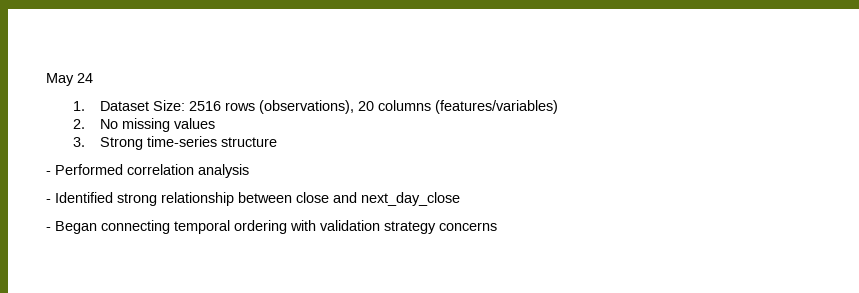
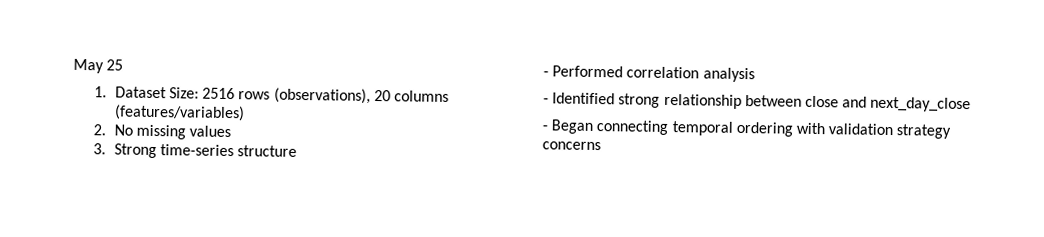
[77,73,93,83] 24 -> [106,59,124,71] 25

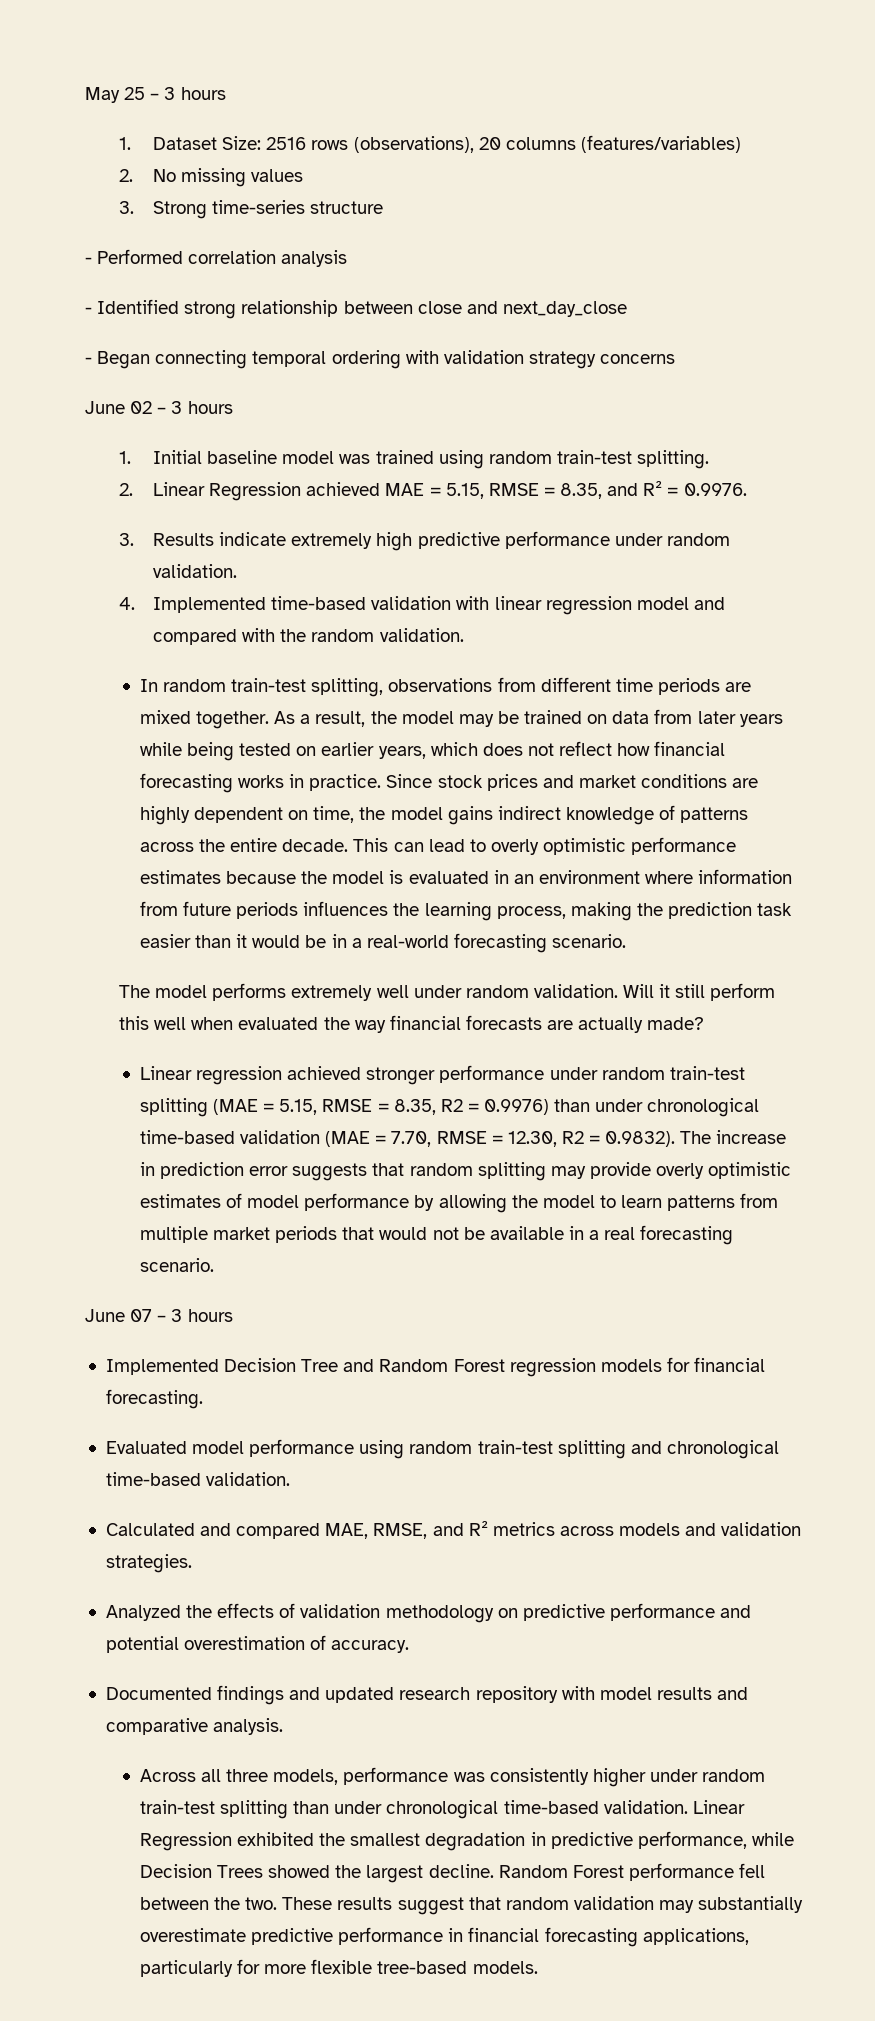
(124, 65) none -> [150,87,226,100] – 3 hours
(601, 146) none -> [85,401,233,414] [119,450,710,469] [119,481,747,501] [119,531,730,551] [153,564,238,578] [119,596,725,615] [153,628,464,645] [139,677,752,697] [139,709,783,729] [139,741,726,761] [139,773,759,793] [139,805,749,825] [139,837,737,855] [139,869,793,884] [139,901,793,921] [139,933,627,953] [119,983,776,1001] [119,1015,705,1033] [139,1065,745,1085] [139,1098,760,1117] [139,1130,787,1147] [139,1162,792,1181] [139,1193,779,1213] [139,1225,734,1245] [139,1258,214,1272] [85,1309,233,1322] [105,1357,766,1377] [105,1389,203,1409] [105,1439,779,1459] [105,1472,291,1486] [105,1521,802,1539] [105,1554,192,1573] [105,1603,752,1623] [105,1635,410,1653] [105,1685,749,1705] [105,1718,284,1735] [139,1767,766,1787] [139,1800,745,1819] [139,1831,794,1851] [139,1863,766,1883] [139,1896,804,1915] [139,1927,749,1947] [139,1959,538,1977] // June 02 – 3 hours // 1. Initial baseline model was trained using random train-test splitting. // 2. Linear Regression achieved MAE = 5.15, RMSE = 8.35, and R² = 0.9976. // 3. Results indicate extremely high predictive performance under random validation. // 4. Implemented time-based validation with linear regression model and compared with the random validation. // In random train-test splitting, observations from different time periods are mixed together. As a result, the model may be trained on data from later years while being tested on earlier years, which does not reflect how financial forecasting works in practice. Since stock prices and market conditions are highly dependent on time, the model gains indirect knowledge of patterns across the entire decade. This can lead to overly optimistic performance estimates because the model is evaluated in an environment where information from future periods influences the learning process, making the prediction task easier than it would be in a real-world forecasting scenario. // The model performs extremely well under random validation. Will it still perform this well when evaluated the way financial forecasts are actually made? // Linear regression achieved stronger performance under random train-test splitting (MAE = 5.15, RMSE = 8.35, R2 = 0.9976) than under chronological time-based validation (MAE = 7.70, RMSE = 12.30, R2 = 0.9832). The increase in prediction error suggests that random splitting may provide overly optimistic estimates of model performance by allowing the model to learn patterns from multiple market periods that would not be available in a real forecasting scenario. // June 07 – 3 hours // Implemented Decision Tree and Random Forest regression models for financial forecasting. // Evaluated model performance using random train-test splitting and chronological time-based validation. // Calculated and compared MAE, RMSE, and R² metrics across models and validation strategies. // Analyzed the effects of validation methodology on predictive performance and potential overestimation of accuracy. // Documented findings and updated research repository with model results and comparative analysis. // Across all three models, performance was consistently higher under random train-test splitting than under chronological time-based validation. Linear Regression exhibited the smallest degradation in predictive performance, while Decision Trees showed the largest decline. Random Forest performance fell between the two. These results suggest that random validation may substantially overestimate predictive performance in financial forecasting applications, particularly for more flexible tree-based models.

